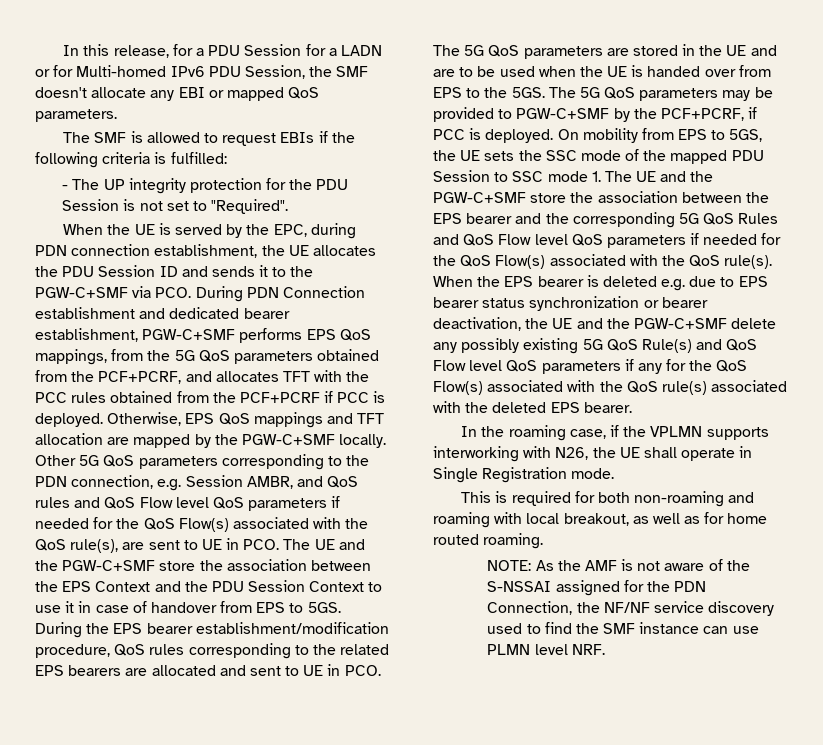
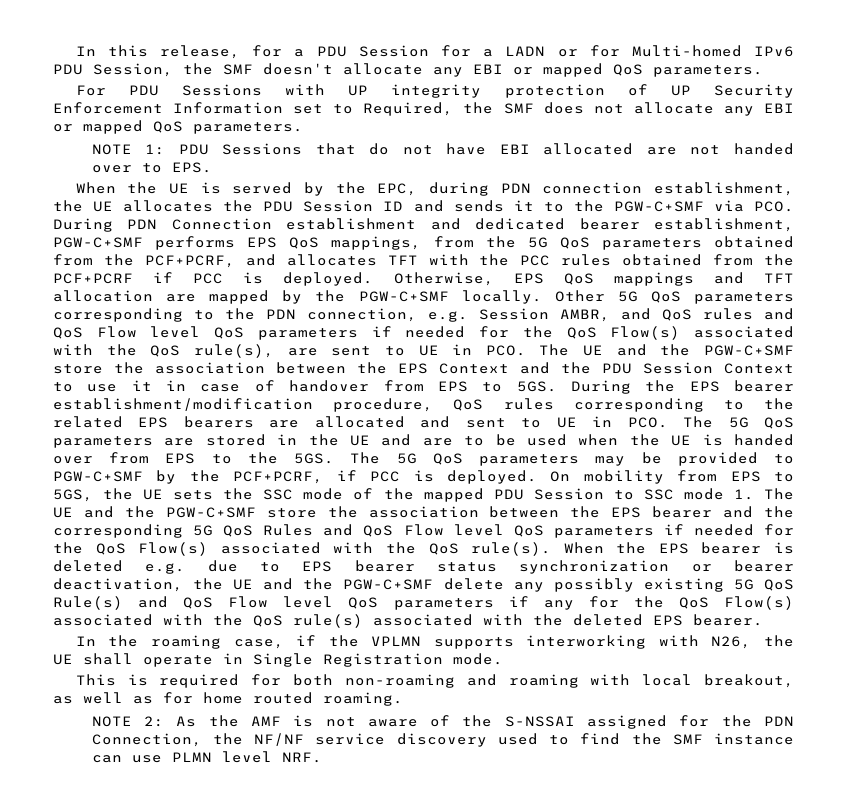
[63,131,355,146] [35,152,227,168] [62,178,349,194] [62,199,289,214] The SMF is allowed to request EBIs if the following criteria is fulfilled: // - The UP integrity protection for the PDU Session is not set to "Required". -> [75,84,794,98] [53,102,794,116] [53,120,303,134] [91,143,794,155] [91,162,212,173] For PDU Sessions with UP integrity protection of UP Security Enforcement Information set to Required, the SMF does not allocate any EBI or mapped QoS parameters. // NOTE 1: PDU Sessions that do not have EBI allocated are not handed over to EPS.
[487,560,532,571] NOTE: -> [91,716,164,727] NOTE 2:

